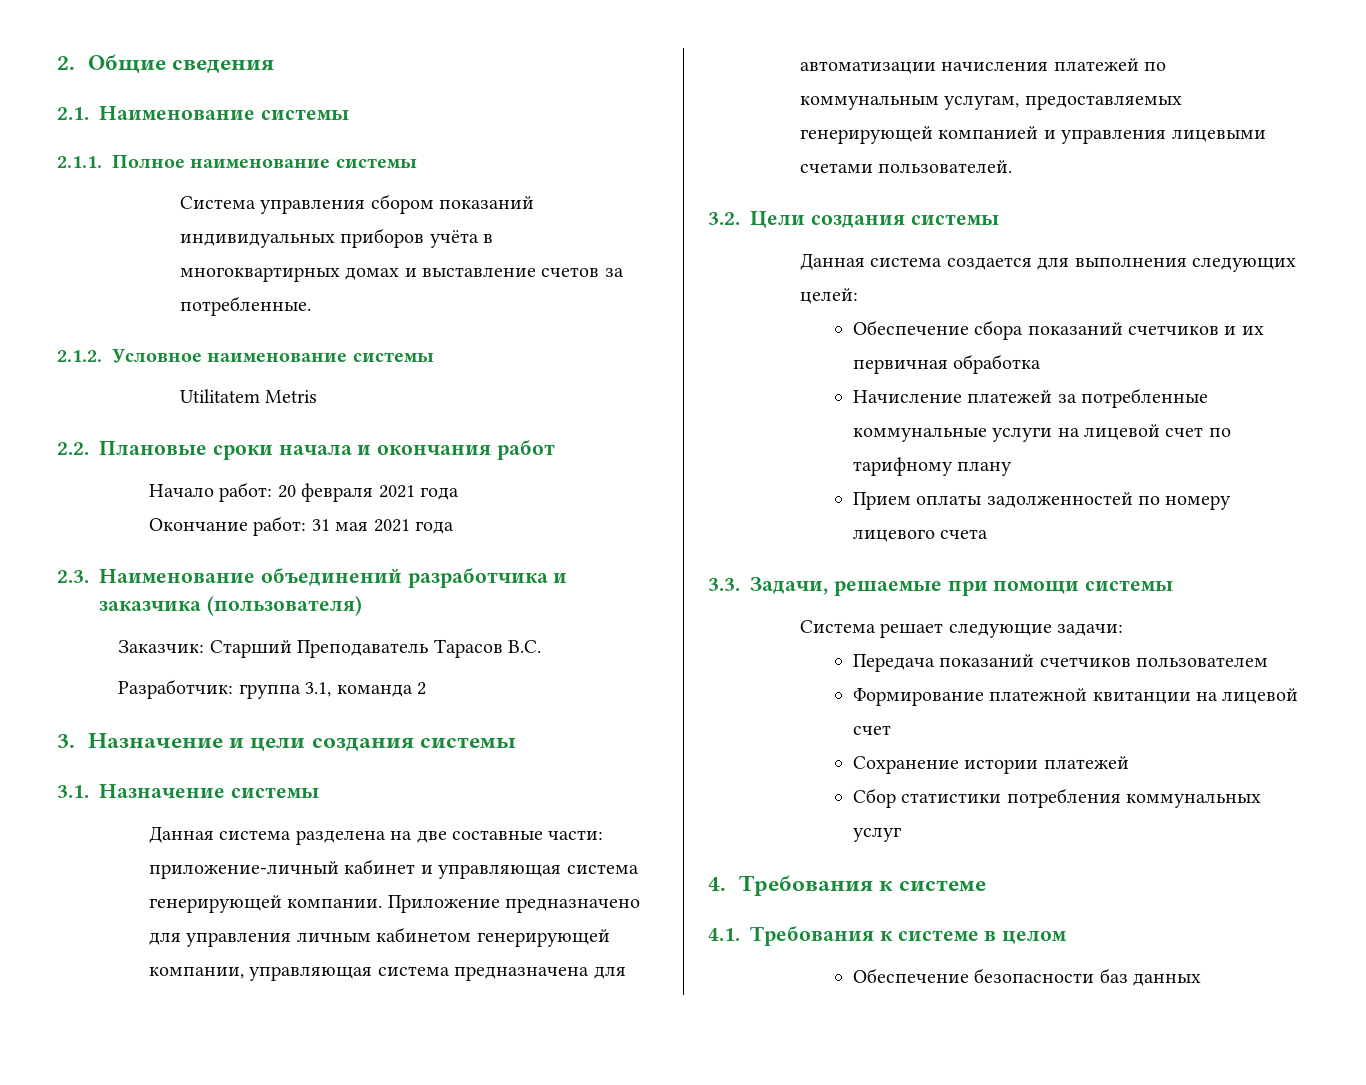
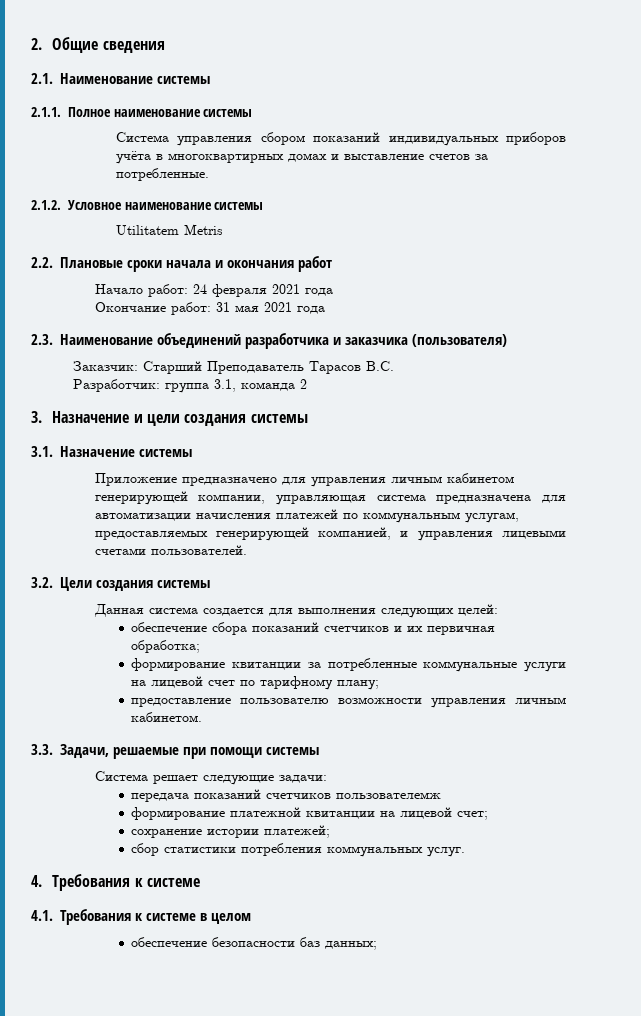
[277,485,296,498] 20 -> [192,284,207,294] 24
[149,826,604,845] [149,859,639,879] [149,895,383,913] Данная система разделена на две составные части: приложение-личный кабинет и управляющая система генерирующей компании. -> (192, 453) none
[938,126,1039,139] компанией -> [318,527,392,540] компанией,
[852,320,969,335] Обеспечение -> [131,622,208,632] обеспечение
[953,354,1042,374] [852,390,1053,403] обработка // Начисление платежей -> [131,640,201,653] [131,658,302,671] обработка; // формирование квитанции
[957,461,1013,476] [852,492,1232,510] [852,529,989,542] плану // Прием оплаты задолженностей по номеру лицевого счета -> [337,680,380,690] [131,697,566,708] [131,712,203,722] плану; // предоставление пользователю возможности управления личным кабинетом.
[852,654,1268,672] [852,688,984,706] Передача показаний счетчиков пользователем // Формирование -> [131,789,442,802] [131,807,226,820] передача показаний счетчиков пользователемж // формирование
[852,725,891,735] [852,756,1129,774] [852,788,896,808] счет // Сохранение истории платежей // Сбор -> [457,811,489,820] [131,825,331,838] [131,843,160,856] счет; // сохранение истории платежей; // сбор
[852,827,901,842] услуг -> [427,847,466,857] услуг.
[852,968,969,983] Обеспечение -> [131,937,208,947] обеспечение
[1132,973,1201,986] данных -> [325,941,378,950] данных;

